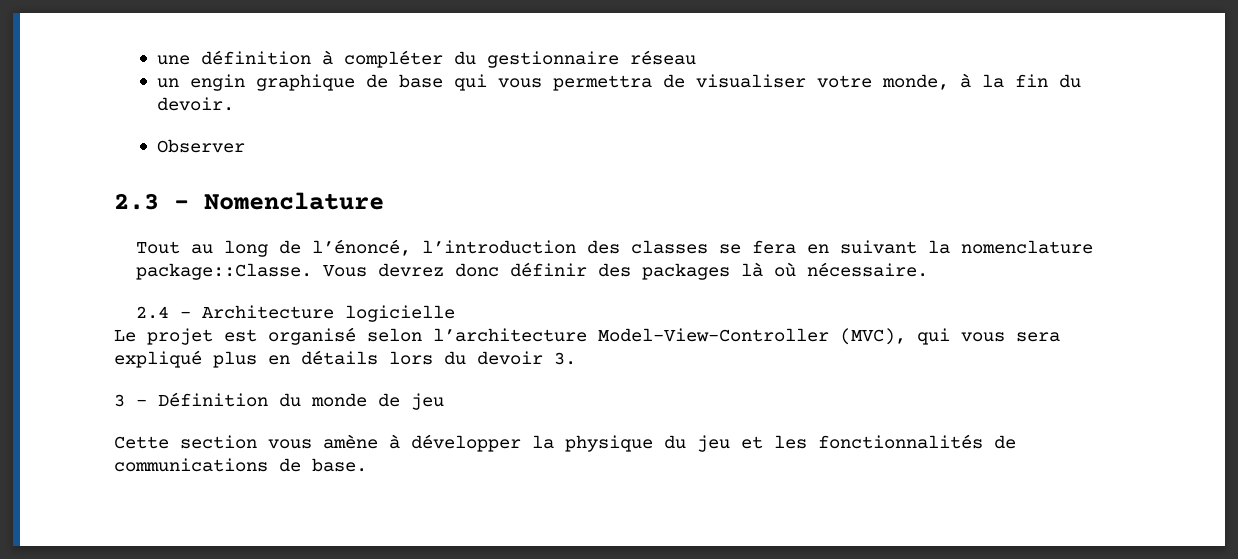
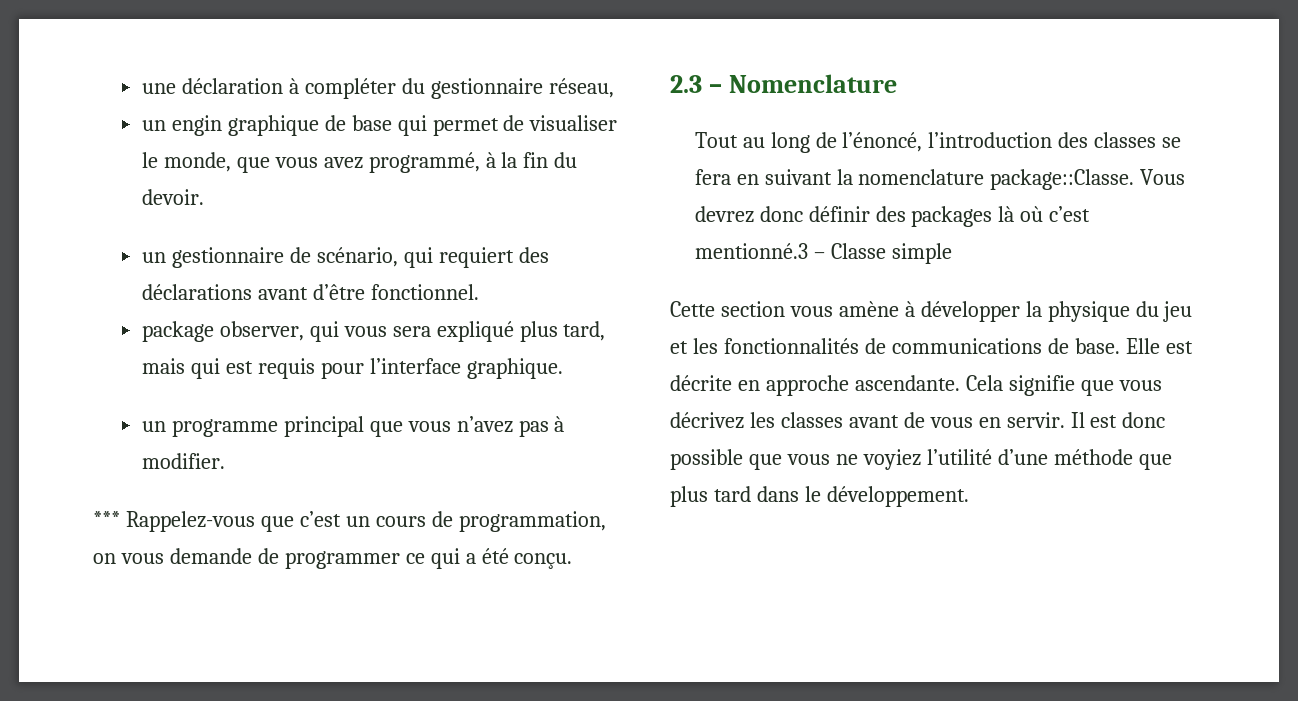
[201,50,312,65] définition -> [181,78,283,94] déclaration
[630,50,697,65] réseau -> [548,78,614,98] réseau,
[498,74,950,91] vous permettra de visualiser votre monde, -> [432,115,618,136] [141,152,480,173] permet de visualiser le monde, que vous avez programmé,
[157,139,246,153] Observer -> [141,247,549,268] [141,284,479,300] [141,321,606,342] [141,358,563,379] [141,416,565,437] [141,453,225,469] [93,511,606,532] [93,548,573,569] un gestionnaire de scénario, qui requiert des déclarations avant d’être fonctionnel. // package observer, qui vous sera expliqué plus tard, mais qui est requis pour l’interface graphique. // un programme principal que vous n’avez pas à modifier. // *** Rappelez-vous que c’est un cours de programmation, on vous demande de programmer ce qui a été conçu.
[807,262,929,277] [136,305,456,322] [114,327,1060,345] [114,350,576,368] [114,392,444,410] nécessaire. // 2.4 - Architecture logicielle // Le projet est organisé selon l’architecture Model-View-Controller (MVC), qui vous sera expliqué plus en détails lors du devoir 3. // 3 - Définition du monde de jeu -> [1049,206,1091,222] [694,243,952,264] c’est mentionné.3 – Classe simple
(367, 465) none -> [1125,338,1193,354] [670,375,1162,396] [670,412,1166,429] [670,449,1172,470] [670,486,969,507] Elle est décrite en approche ascendante. Cela signifie que vous décrivez les classes avant de vous en servir. Il est donc possible que vous ne voyiez l’utilité d’une méthode que plus tard dans le développement.

